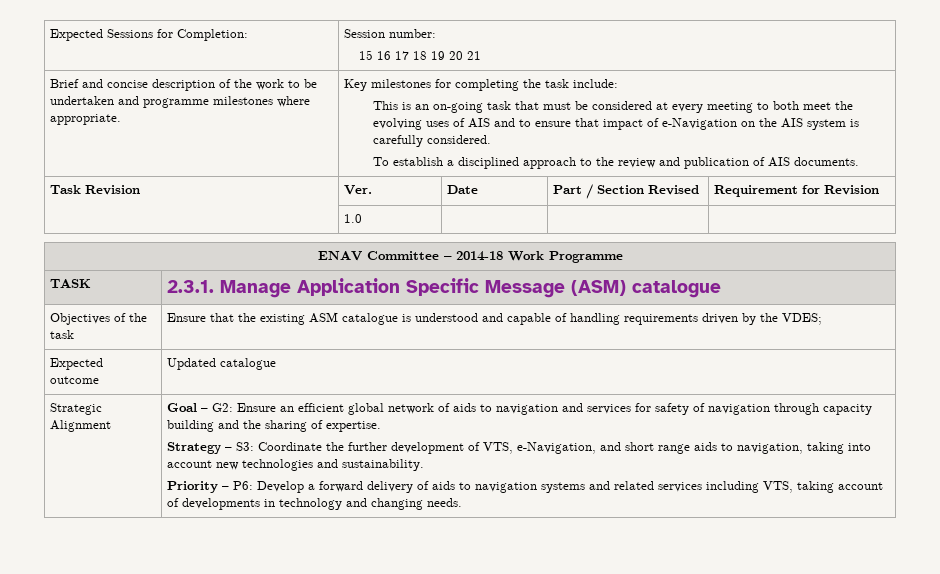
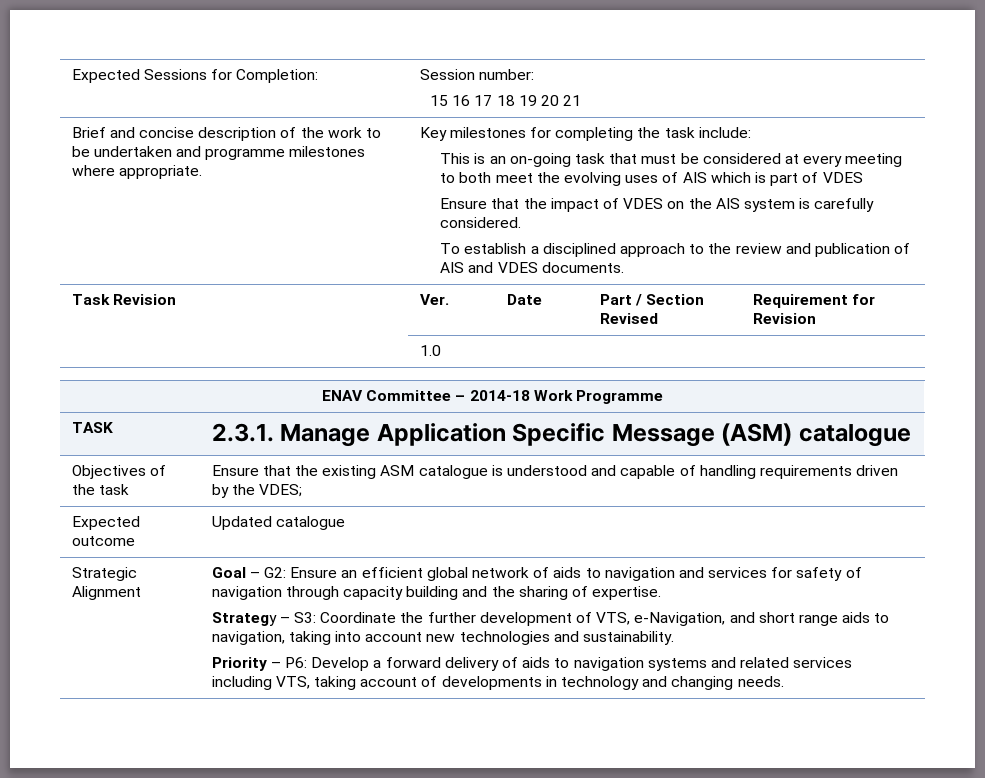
[493,118,599,127] and to ensure that -> [710,172,863,186] [440,198,547,209] which is part of VDES // Ensure that the
[661,118,737,130] e-Navigation -> [623,198,664,209] VDES
(790, 162) none -> [468,262,538,273] and VDES

